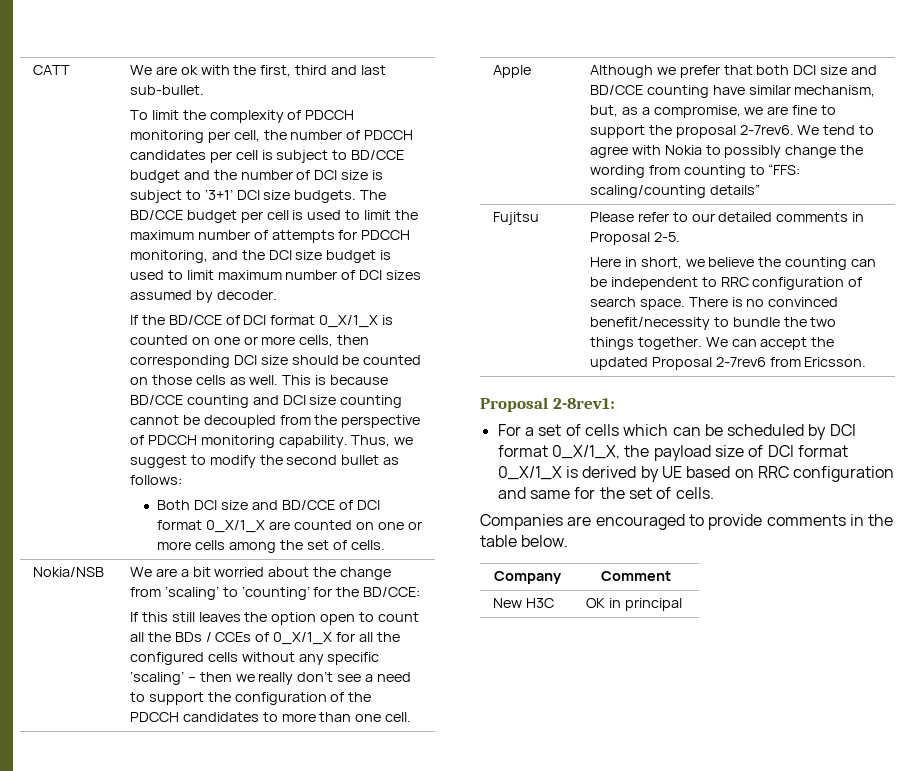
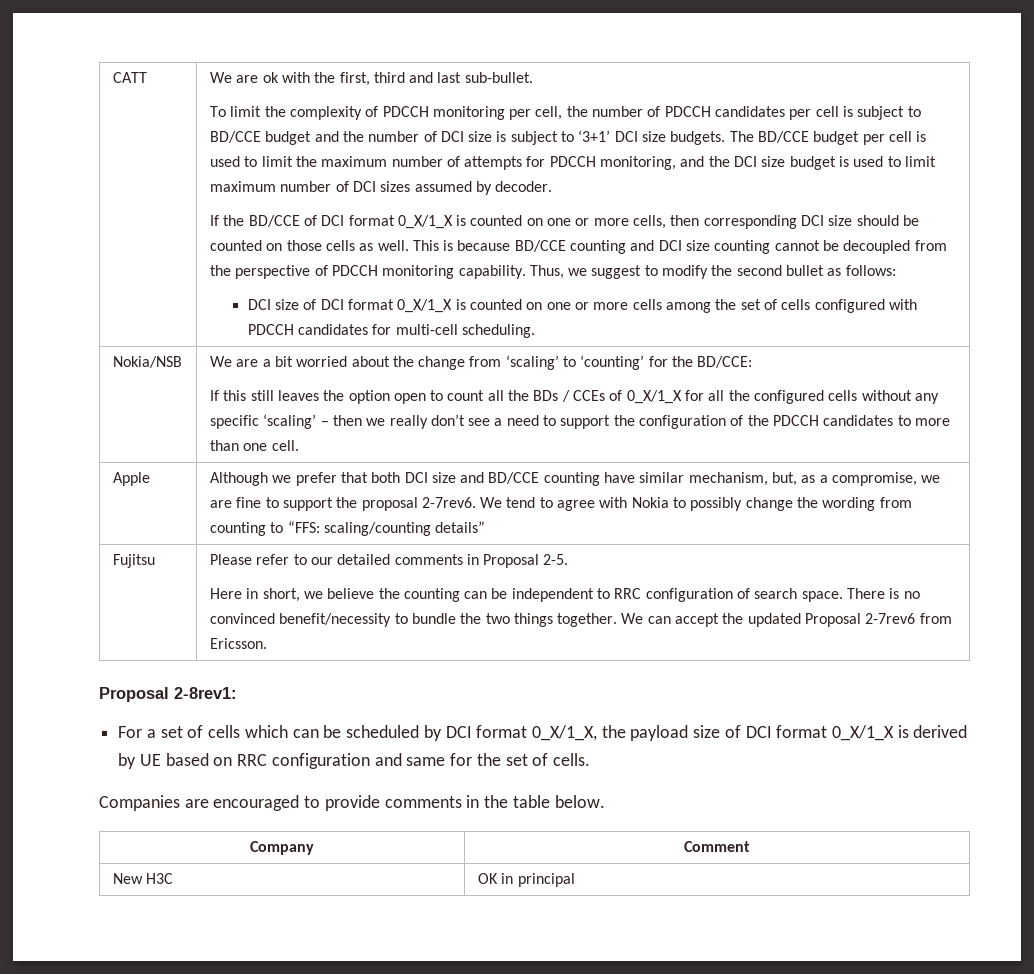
[157,500,380,510] [157,520,291,533] Both DCI size and BD/CCE of DCI format 0_X/1_X are -> [247,299,466,313] DCI size of DCI format 0_X/1_X is
[350,540,385,550] cells. -> [781,299,917,313] [247,324,536,338] cells configured with PDCCH candidates for multi-cell scheduling.

